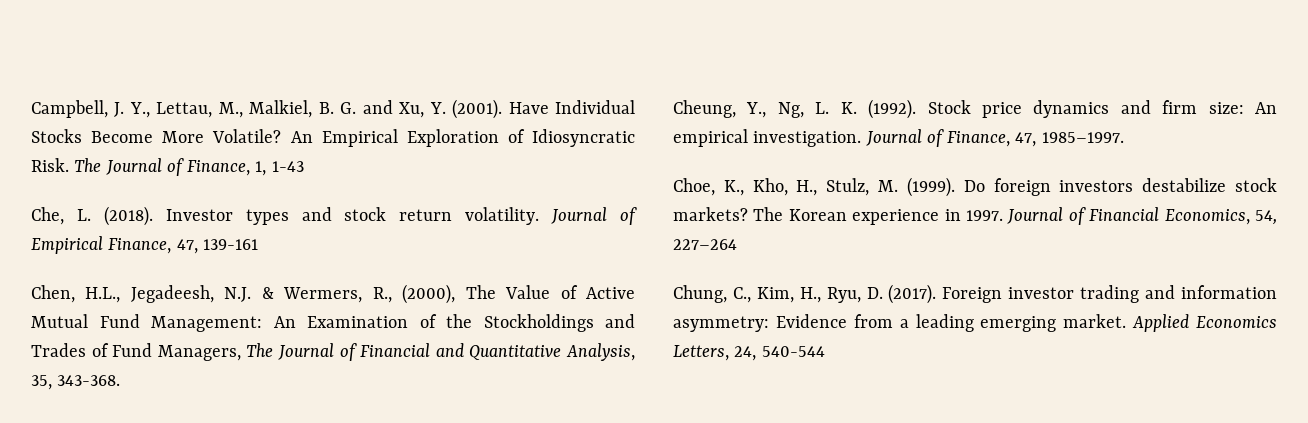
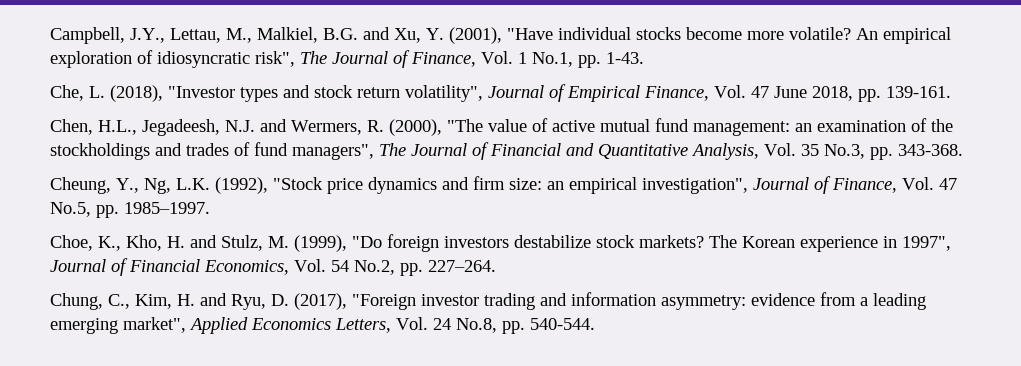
[114,102,150,118] J. Y., -> [130,28,165,43] J.Y.,
[318,102,357,114] B. G. -> [323,28,358,40] B.G.
[452,99,635,119] [31,129,635,147] [31,158,304,176] (2001). Have Individual Stocks Become More Volatile? An Empirical Exploration of Idiosyncratic Risk. The Journal of Finance, 1, 1-43 -> [449,27,951,44] [50,50,644,68] (2001), "Have individual stocks become more volatile? An empirical exploration of idiosyncratic risk", The Journal of Finance, Vol. 1 No.1, pp. 1-43.
[103,206,233,226] (2018). Investor -> [110,85,235,102] (2018), "Investor
[465,207,540,225] volatility. -> [405,85,483,102] volatility",
[176,239,258,254] [31,284,636,304] [31,314,635,332] [31,343,241,361] 47, 139-161 // Chen, H.L., Jegadeesh, N.J. & Wermers, R., (2000), The Value of Active Mutual Fund Management: An Examination of the Stockholdings and Trades of Fund Managers, -> [714,85,951,102] [50,118,953,136] [50,142,374,160] Vol. 47 June 2018, pp. 139-161. // Chen, H.L., Jegadeesh, N.J. and Wermers, R. (2000), "The value of active mutual fund management: an examination of the stockholdings and trades of fund managers",
[31,375,52,390] 35, -> [764,143,893,160] Vol. 35 No.3, pp.
[815,99,971,119] L. K. (1992). Stock -> [176,177,323,194] L.K. (1992), "Stock
[1255,102,1277,114] [673,129,1124,147] [673,177,985,197] An empirical investigation. Journal of Finance, 47, 1985–1997. // Choe, K., Kho, H., Stulz, M. (1999). Do -> [547,176,957,194] [50,202,210,218] [50,235,382,252] an empirical investigation", Journal of Finance, Vol. 47 No.5, pp. 1985–1997. // Choe, K., Kho, H. and Stulz, M. (1999), "Do
[966,210,1003,221] 1997. -> [902,236,951,251] 1997",
[1255,210,1277,225] [673,239,737,250] [673,284,1003,304] 54, 227–264 // Chung, C., Kim, H., Ryu, D. (2017). Foreign -> [294,259,496,276] [50,293,416,310] Vol. 54 No.2, pp. 227–264. // Chung, C., Kim, H. and Ryu, D. (2017), "Foreign
[775,314,847,328] Evidence -> [751,293,815,306] evidence
[1063,314,1127,328] market. -> [123,317,186,333] market",
[734,346,825,361] 24, 540-544 -> [396,317,595,334] Vol. 24 No.8, pp. 540-544.

